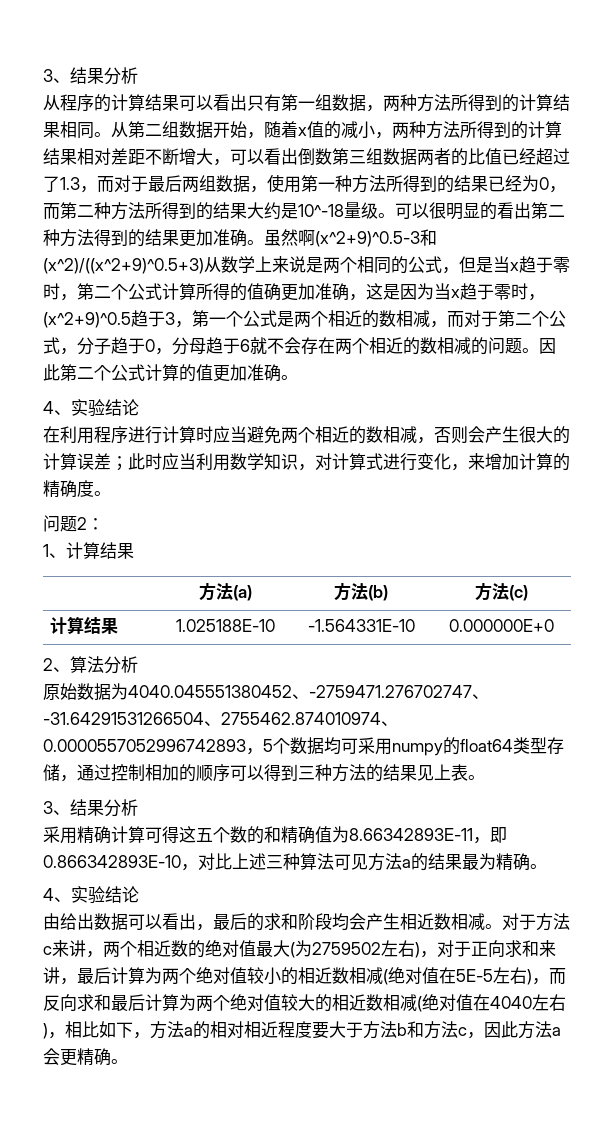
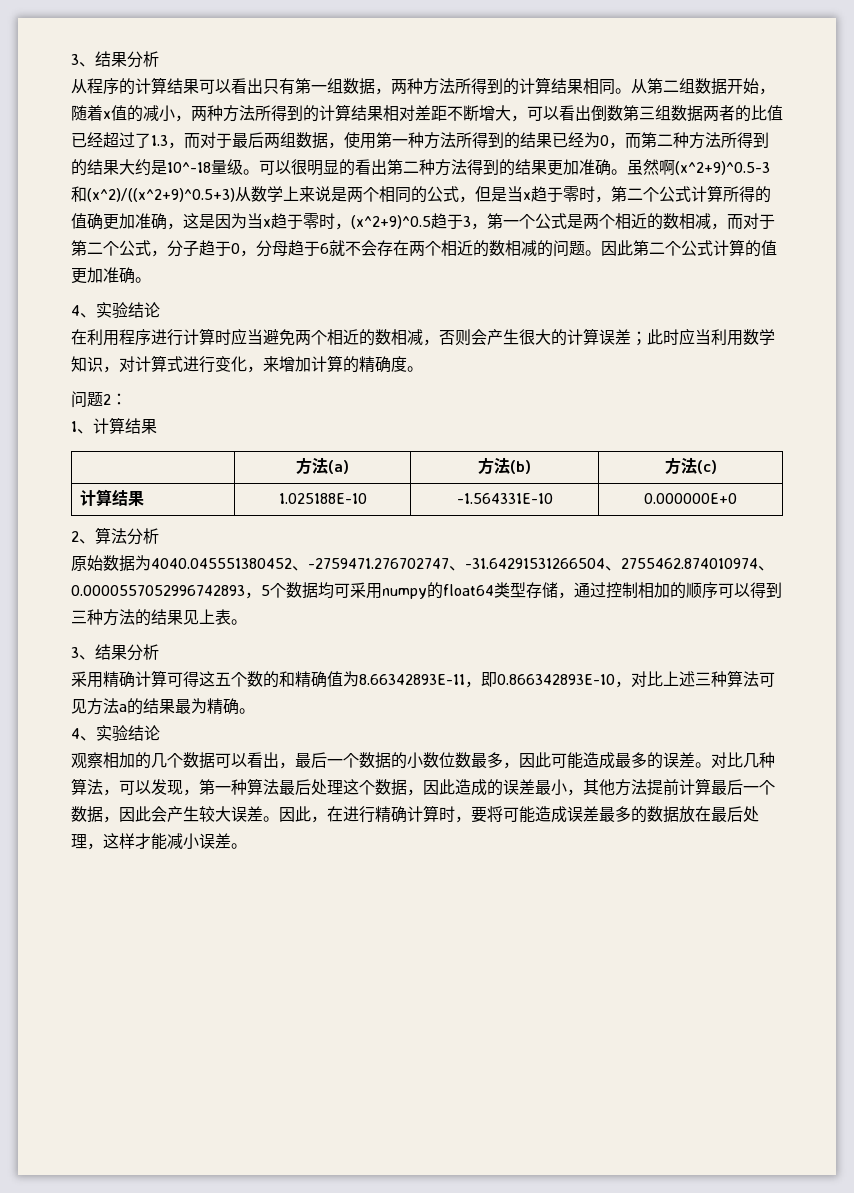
[43,913,94,930] 由给出 -> [71,752,183,769] 观察相加的几个
[247,913,570,931] [43,940,556,958] [43,967,566,985] [43,994,566,1012] [43,1021,561,1039] [43,1048,111,1066] 的求和阶段均会产生相近数相减。对于方法c来讲，两个相近数的绝对值最大(为2759502左右)，对于正向求和来讲，最后计算为两个绝对值较小的相近数相减(绝对值在5E-5左右)，而反向求和最后计算为两个绝对值较大的相近数相减(绝对值在4040左右)，相比如下，方法a的相对相近程度要大于方法b和方法c，因此方法a会更精确 -> [327,752,775,769] [71,778,775,796] [71,805,759,823] [71,833,231,850] 一个数据的小数位数最多，因此可能造成最多的误差。对比几种算法，可以发现，第一种算法最后处理这个数据，因此造成的误差最小，其他方法提前计算最后一个数据，因此会产生较大误差。因此，在进行精确计算时，要将可能造成误差最多的数据放在最后处理，这样才能减小误差

